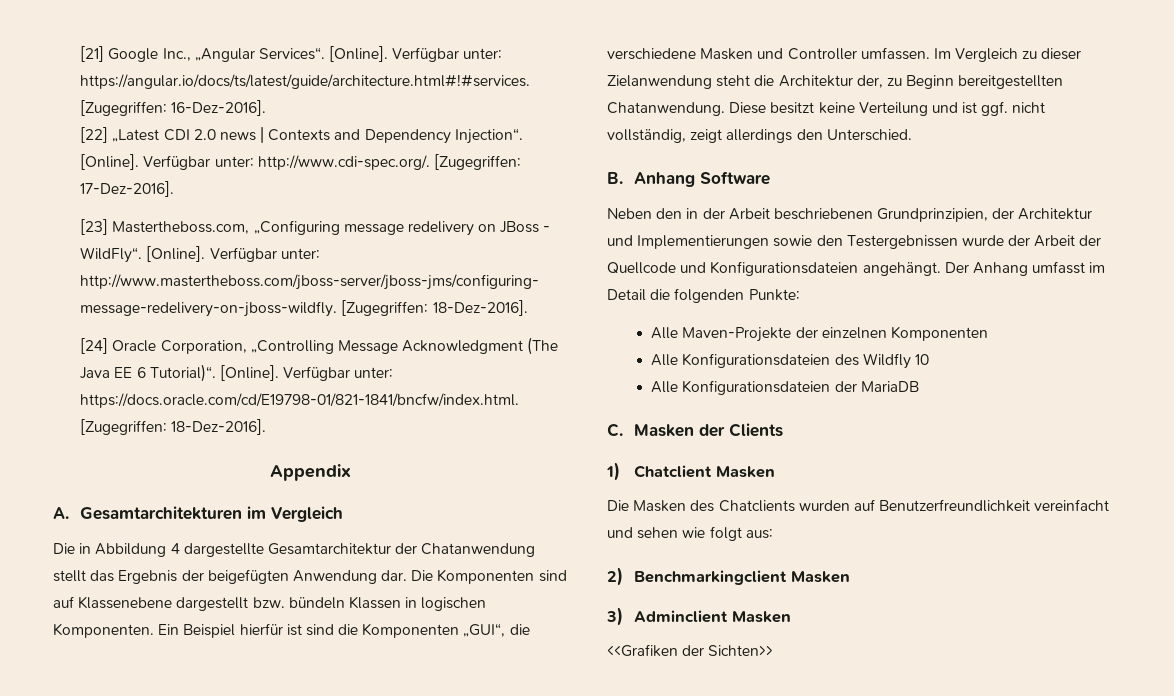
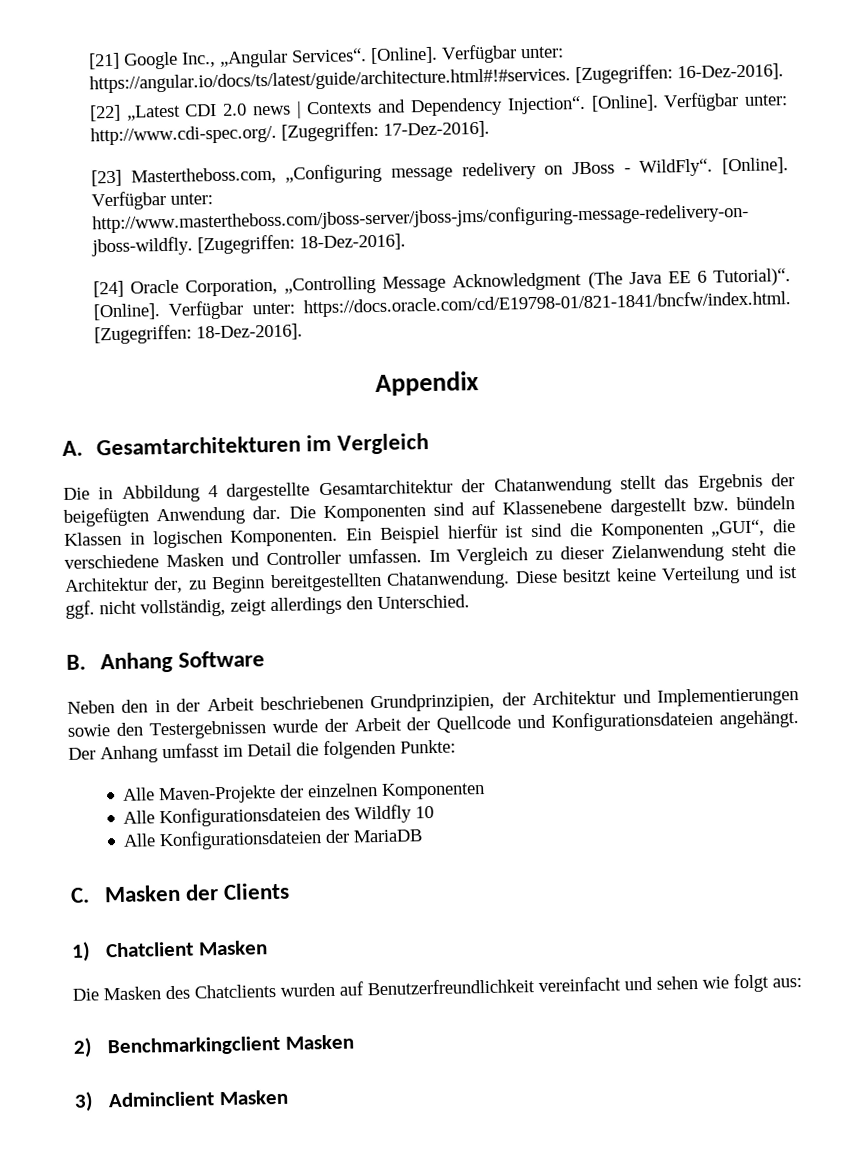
[607,644,774,657] // <<Grafiken der Sichten>> -> (289, 1097) none

